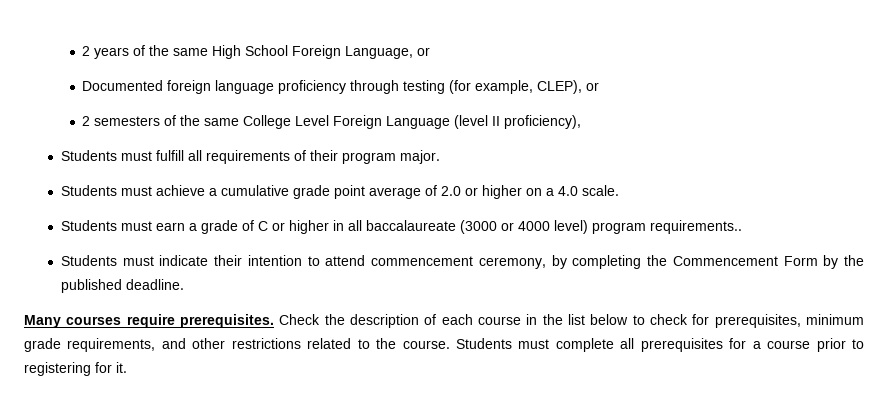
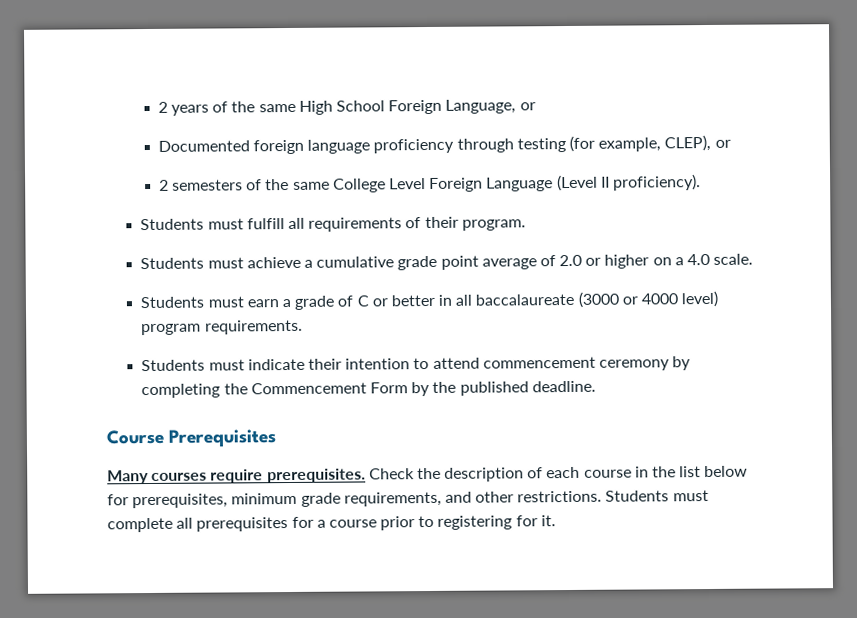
[454,115,582,129] (level II proficiency), -> [556,174,701,192] (Level II proficiency).
[341,150,440,164] program major. -> [461,219,526,231] program.
[288,220,329,234] higher -> [390,294,435,307] better
[649,220,742,234] requirements.. -> [204,319,303,335] requirements.
[478,257,546,269] ceremony, -> [598,359,670,371] ceremony
(184, 284) none -> [106,429,277,447] // Course Prerequisites
[632,314,689,325] to check -> (749, 471) none
[231,338,450,349] restrictions related to the course. -> [517,490,603,503] restrictions.

